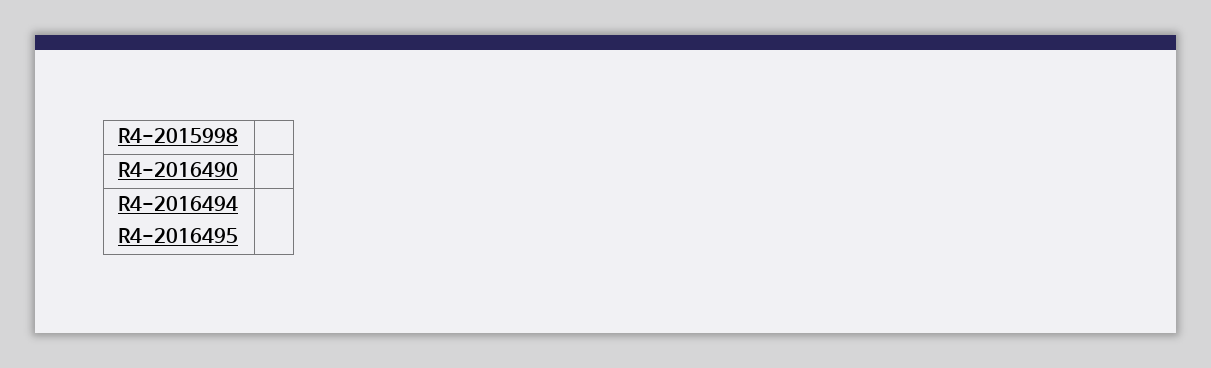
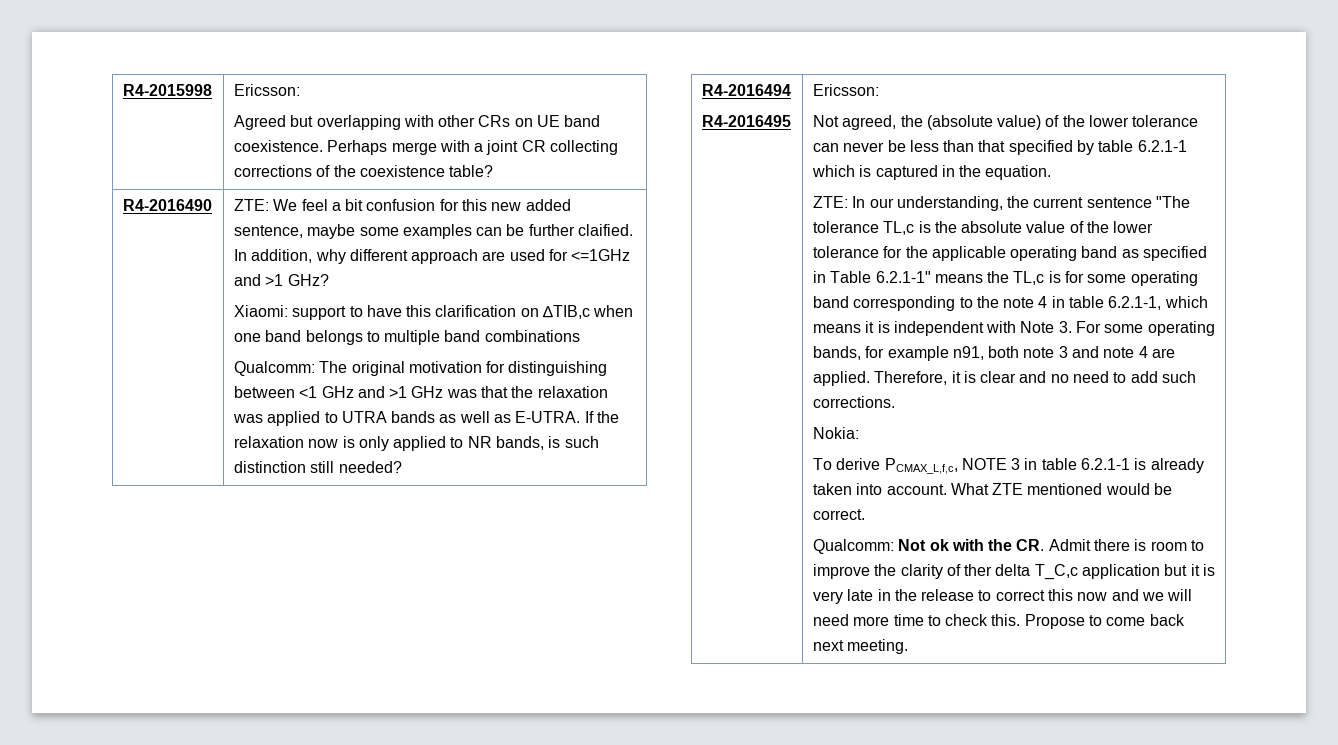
[118,162,239,177] [118,196,239,211] [118,228,239,243] // R4-2016490 | // R4-2016494 // R4-2016495 | -> [233,84,300,96] [233,115,601,130] [233,140,619,155] [233,165,494,177] [122,199,212,211] [233,199,571,211] [233,224,634,239] [233,249,631,264] [233,274,329,286] [233,305,634,320] [233,330,580,345] [233,361,608,376] [233,386,608,398] [232,411,620,426] [233,436,599,451] [233,461,402,473] [701,84,791,96] [701,115,791,127] [812,84,879,96] [812,115,1199,130] [812,140,1187,155] [811,165,1052,180] [812,196,1191,211] [812,221,1154,235] [812,246,1208,261] [812,271,1198,286] [812,296,1208,311] [812,321,1215,336] [812,346,1176,361] [812,371,1197,386] [812,396,895,408] [812,427,859,439] [812,458,1204,474] [812,483,1173,495] [812,509,865,520] [812,539,1205,554] [812,564,1216,580] [812,589,1193,604] [812,614,1185,629] [812,639,909,654] Ericsson: // Agreed but overlapping with other CRs on UE band coexistence. Perhaps merge with a joint CR collecting corrections of the coexistence table? // R4-2016490 | ZTE: We feel a bit confusion for this new added sentence, maybe some examples can be further claified. In addition, why different approach are used for <=1GHz and >1 GHz? // Xiaomi: support to have this clarification on ∆TIB,c when one band belongs to multiple band combinations // Qualcomm: The original motivation for distinguishing between <1 GHz and >1 GHz was that the relaxation was applied to UTRA bands as well as E-UTRA. If the relaxation now is only applied to NR bands, is such distinction still needed? // R4-2016494 // R4-2016495 | Ericsson: // Not agreed, the (absolute value) of the lower tolerance can never be less than that specified by table 6.2.1-1 which is captured in the equation. // ZTE: In our understanding, the current sentence "The tolerance TL,c is the absolute value of the lower tolerance for the applicable operating band as specified in Table 6.2.1-1" means the TL,c is for some operating band corresponding to the note 4 in table 6.2.1-1, which means it is independent with Note 3. For some operating bands, for example n91, both note 3 and note 4 are applied. Therefore, it is clear and no need to add such corrections. // Nokia: // To derive PCMAX_L,f,c, NOTE 3 in table 6.2.1-1 is already taken into account. What ZTE mentioned would be correct. // Qualcomm: Not ok with the CR. Admit there is room to improve the clarity of ther delta T_C,c application but it is very late in the release to correct this now and we will need more time to check this. Propose to come back next meeting.

